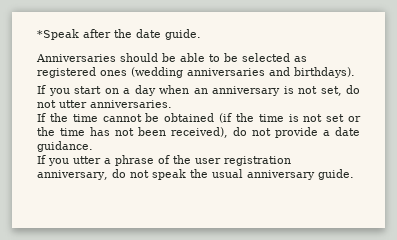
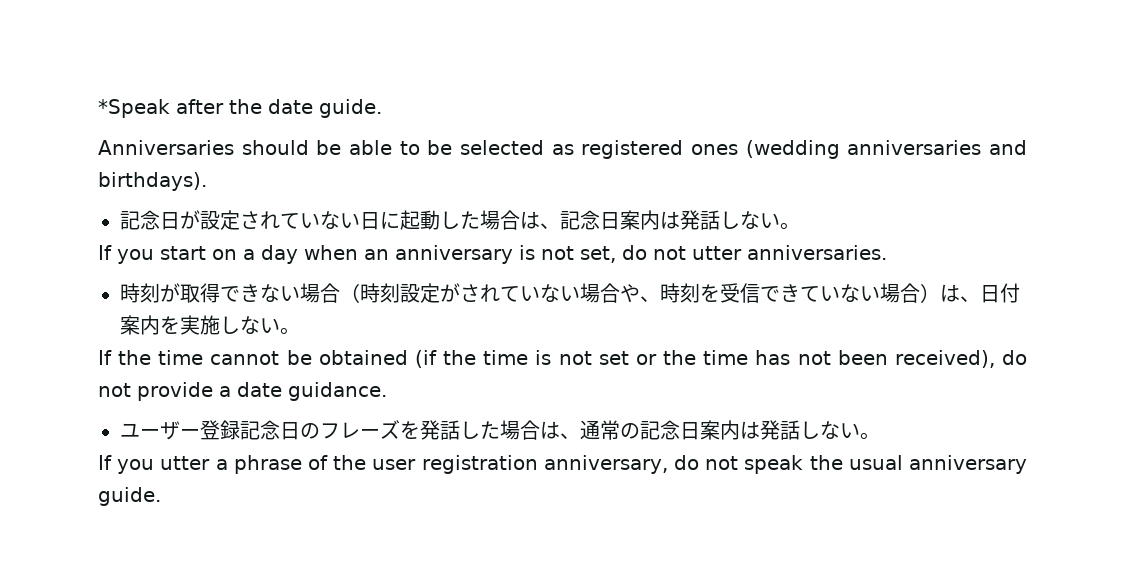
(355, 72) none -> [120,210,800,230] // 記念日が設定されていない日に起動した場合は、記念日案内は発話しない。
(172, 104) none -> [120,283,1020,303] [120,315,300,335] // 時刻が取得できない場合（時刻設定がされていない場合や、時刻を受信できていない場合）は、日付案内を実施しない。
(93, 146) none -> [120,420,880,440] // ユーザー登録記念日のフレーズを発話した場合は、通常の記念日案内は発話しない。

